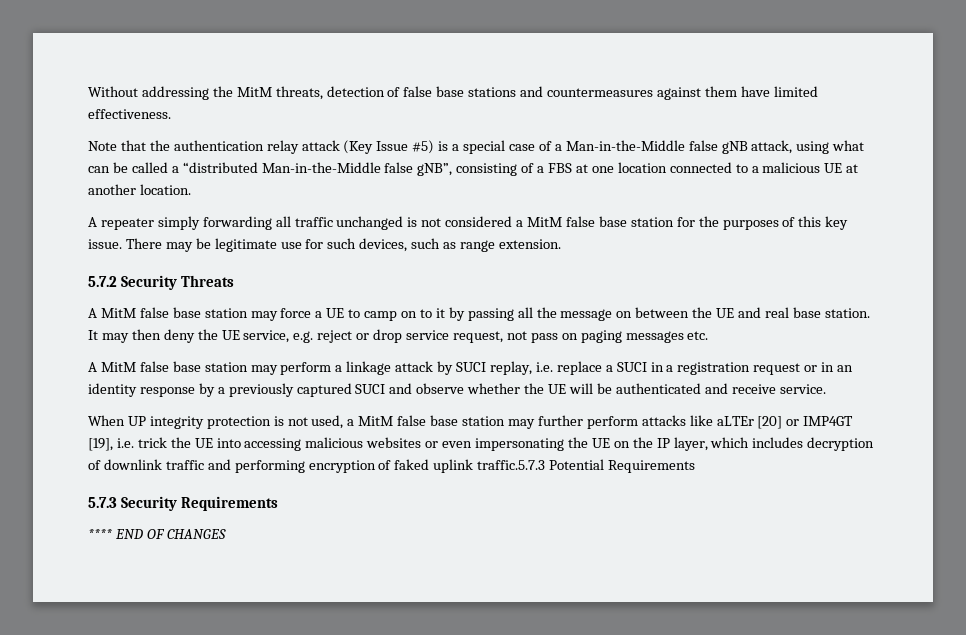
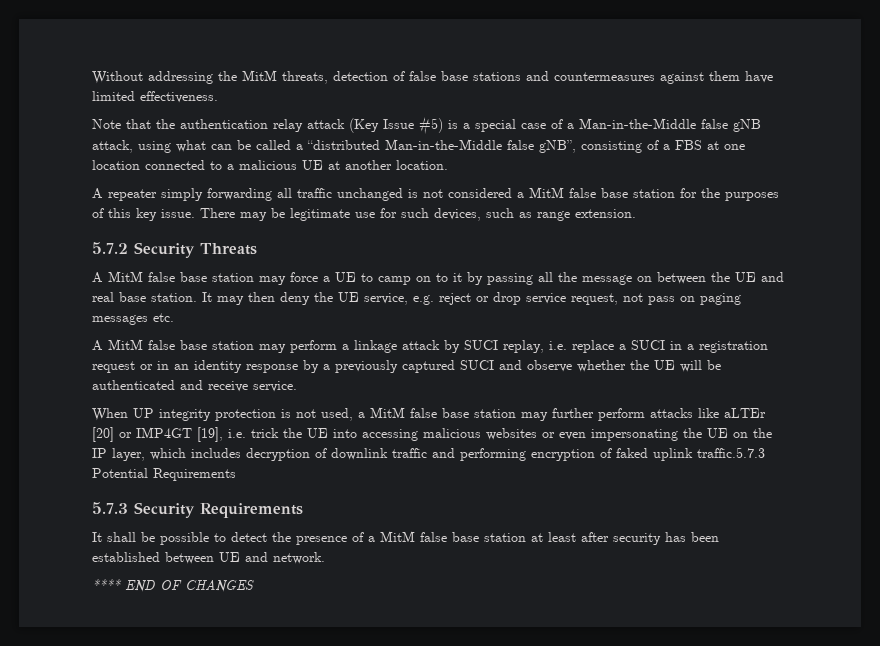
(279, 503) none -> [92,531,719,545] [92,552,325,564] // It shall be possible to detect the presence of a MitM false base station at least after security has been established between UE and network.

